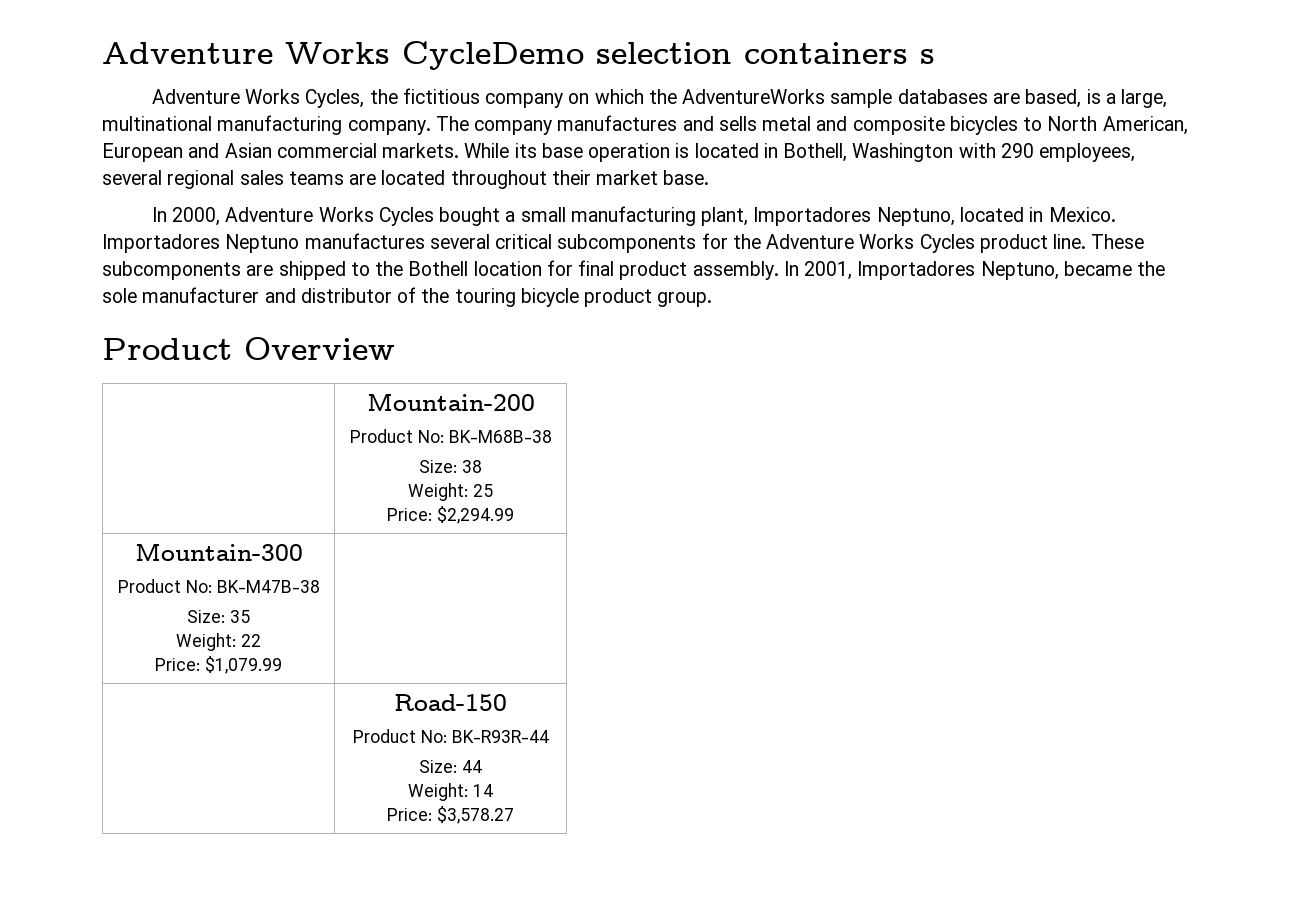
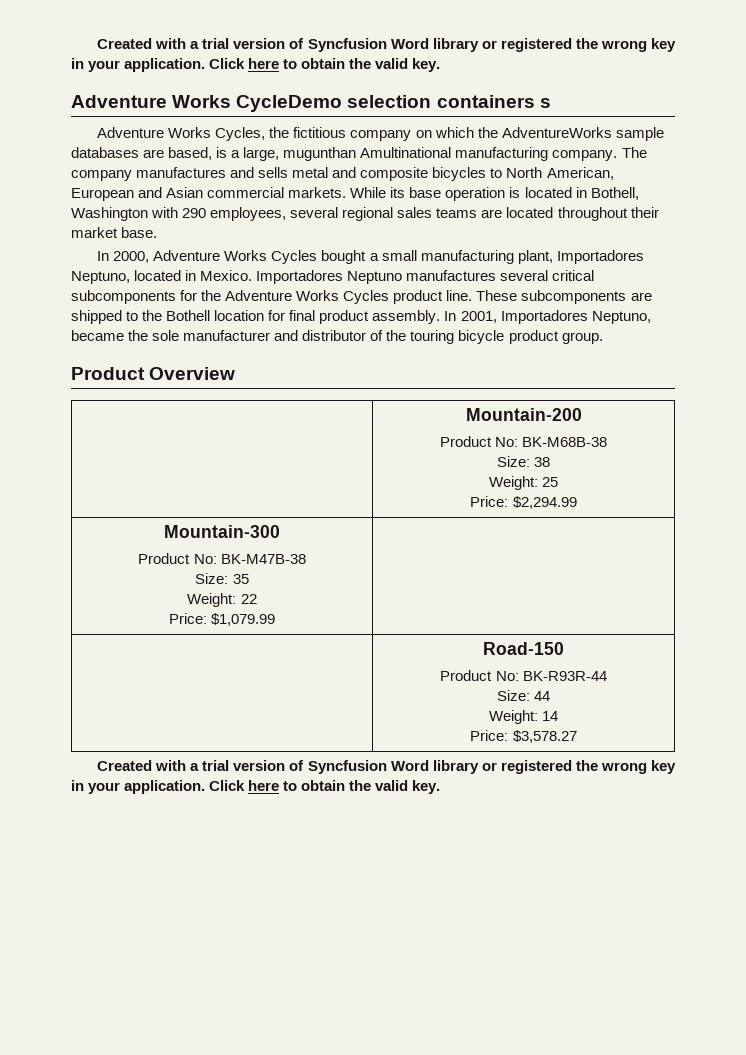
(102, 53) none -> [97,38,676,52] [71,58,441,72] Created with a trial version of Syncfusion Word library or registered the wrong key in your application. Click here to obtain the valid key. //
[102,116,212,131] multinational -> [283,147,452,161] mugunthan Amultinational
(514, 815) none -> [97,760,676,774] [71,780,441,794] // Created with a trial version of Syncfusion Word library or registered the wrong key in your application. Click here to obtain the valid key.

